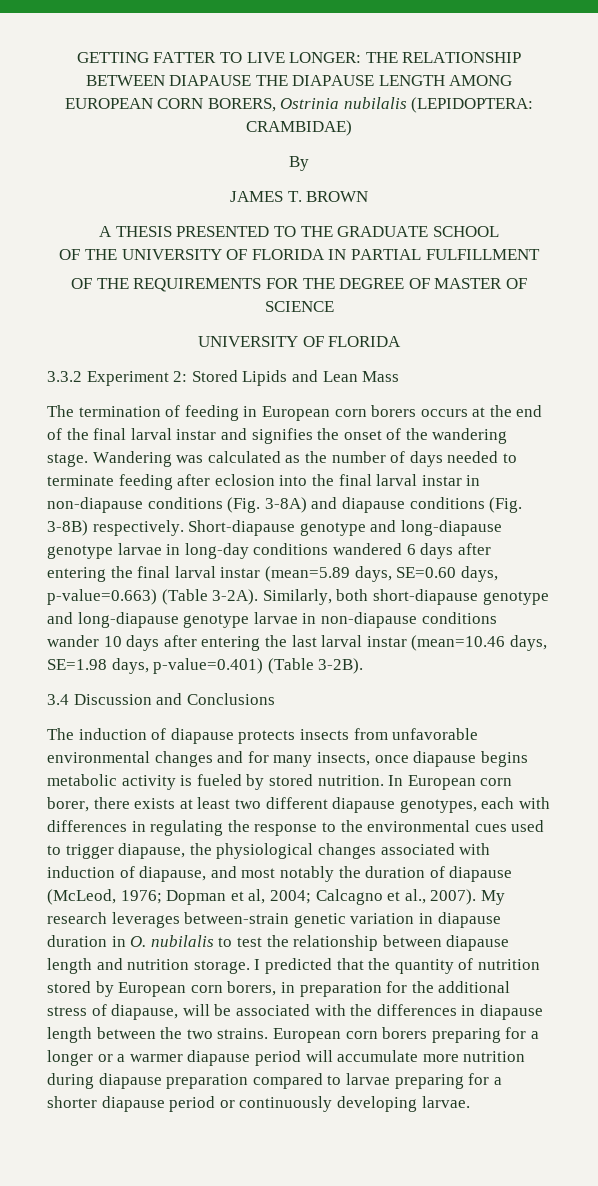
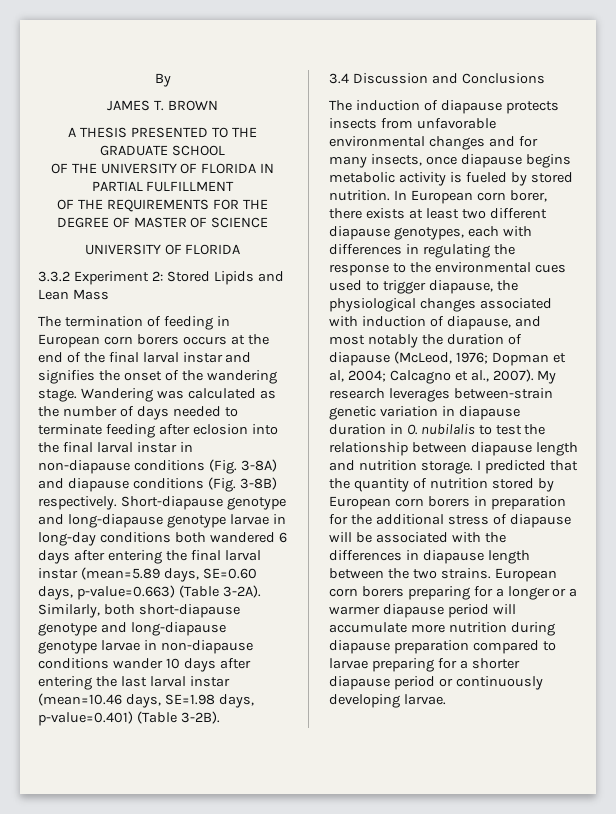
[76,52,522,63] [85,75,513,86] [64,97,534,113] [246,120,352,136] GETTING FATTER TO LIVE LONGER: THE RELATIONSHIP BETWEEN DIAPAUSE THE DIAPAUSE LENGTH AMONG EUROPEAN CORN BORERS, Ostrinia nubilalis (LEPIDOPTERA: CRAMBIDAE) // -> (154, 80) none
(329, 549) none -> [174,532,206,543] both
[227,981,277,996] borers, -> [427,496,470,507] borers
[111,1004,179,1020] diapause, -> [509,514,571,528] diapause

